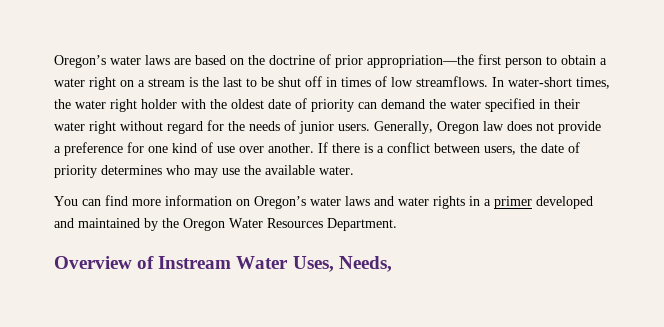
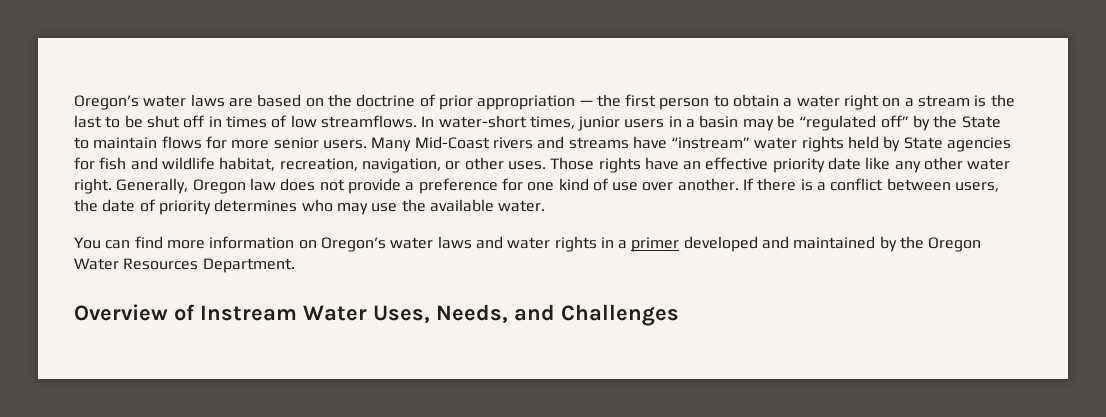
[367,55,474,68] appropriation—the -> [477,94,621,110] appropriation — the
[54,98,580,112] [54,120,370,134] the water right holder with the oldest date of priority can demand the water specified in their water right without regard for the needs of junior users. -> [578,115,1001,131] [74,136,1012,152] [74,157,1011,173] [74,178,112,194] junior users in a basin may be “regulated off” by the State to maintain flows for more senior users. Many Mid-Coast rivers and streams have “instream” water rights held by State agencies for fish and wildlife habitat, recreation, navigation, or other uses. Those rights have an effective priority date like any other water right.
(392, 264) none -> [514,304,679,326] and Challenges

